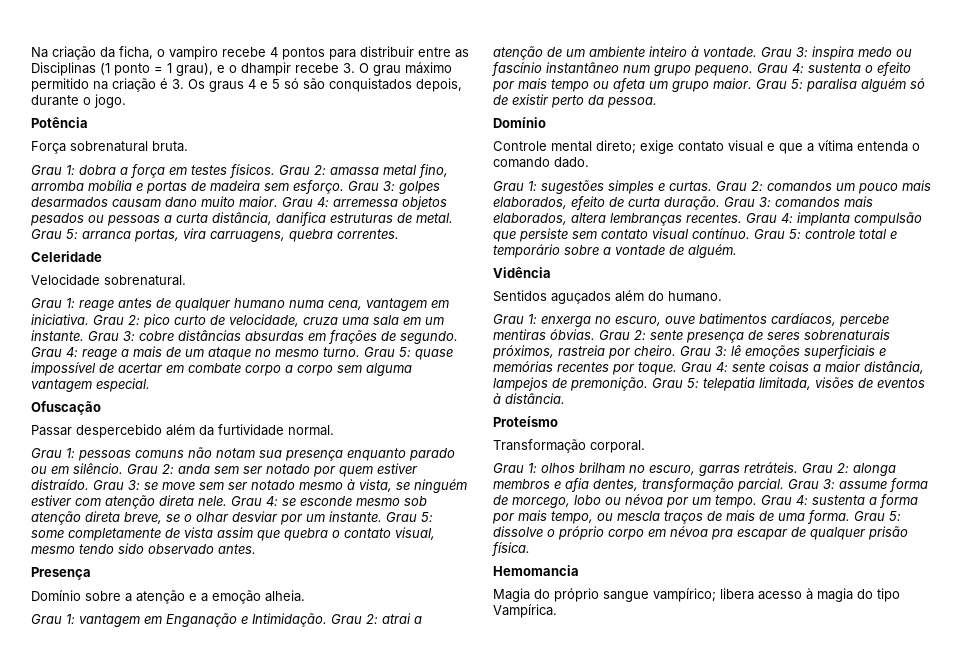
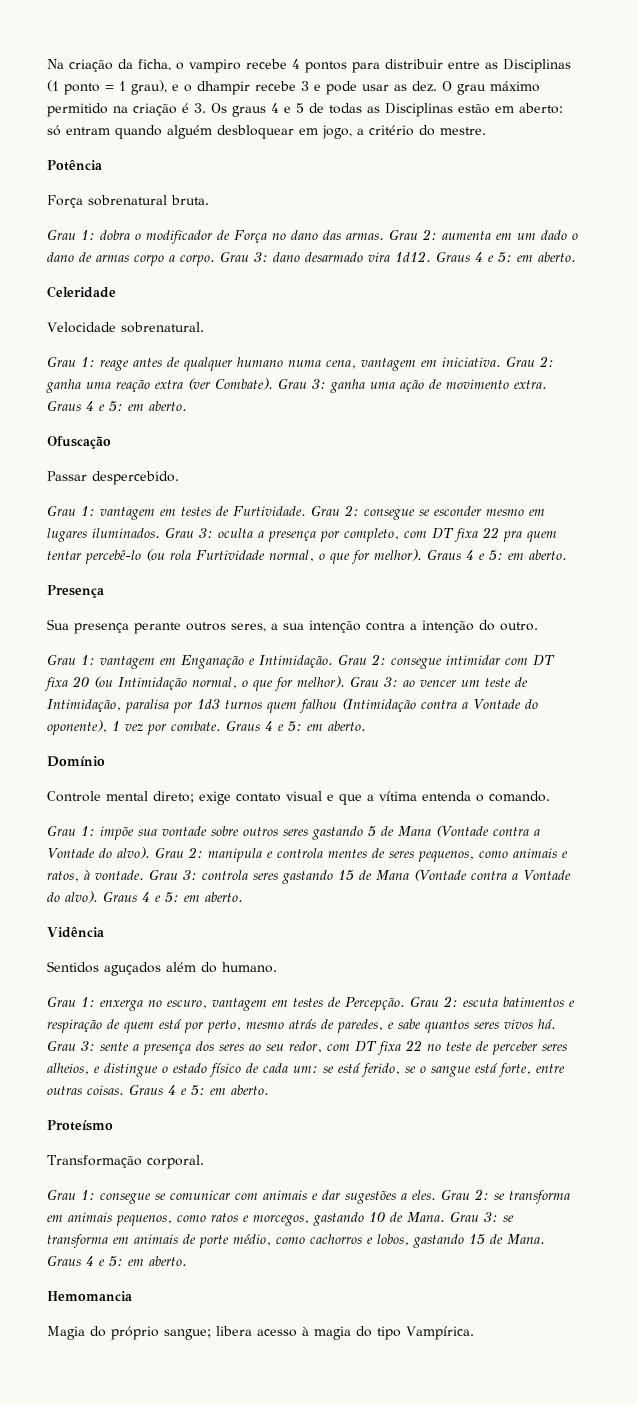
[343,63,355,73] 3. -> [301,81,437,95] 3 e pode usar as dez.
[284,78,462,92] [31,94,126,108] só são conquistados depois, durante o jogo. -> [309,103,563,117] [47,125,486,139] de todas as Disciplinas estão em aberto: só entram quando alguém desbloquear em jogo, a critério do mestre.
[120,164,448,178] [31,180,440,194] [31,196,447,210] [30,212,453,226] [31,228,399,242] a força em testes físicos. Grau 2: amassa metal fino, arromba mobília e portas de madeira sem esforço. Grau 3: golpes desarmados causam dano muito maior. Grau 4: arremessa objetos pesados ou pessoas a curta distância, danifica estruturas de metal. Grau 5: arranca portas, vira carruagens, quebra correntes. -> [135,229,578,244] [47,251,576,266] o modificador de Força no dano das armas. Grau 2: aumenta em um dado o dano de armas corpo a corpo. Grau 3: dano desarmado vira 1d12. Graus 4 e 5: em aberto.
[143,314,444,328] [31,330,458,344] [31,346,453,360] [31,362,412,376] [31,378,150,392] [31,401,101,415] [31,424,334,438] [31,447,455,461] [31,463,418,477] [31,479,467,493] [31,495,427,509] [31,511,433,525] [31,527,435,541] [31,543,256,554] [31,567,91,580] [31,590,305,604] pico curto de velocidade, cruza uma sala em um instante. Grau 3: cobre distâncias absurdas em frações de segundo. Grau 4: reage a mais de um ataque no mesmo turno. Grau 5: quase impossível de acertar em combate corpo a corpo sem alguma vantagem especial. // Ofuscação // Passar despercebido além da furtividade normal. // Grau 1: pessoas comuns não notam sua presença enquanto parado ou em silêncio. Grau 2: anda sem ser notado por quem estiver distraído. Grau 3: se move sem ser notado mesmo à vista, se ninguém estiver com atenção direta nele. Grau 4: se esconde mesmo sob atenção direta breve, se o olhar desviar por um instante. Grau 5: some completamente de vista assim que quebra o contato visual, mesmo tendo sido observado antes. // Presença // Domínio sobre a atenção e a emoção alheia. -> [46,378,547,393] [47,401,187,412] [47,436,111,449] [47,471,179,485] [47,505,545,520] [47,527,557,542] [47,549,567,564] [47,585,104,598] [47,619,538,634] ganha uma reação extra (ver Combate). Grau 3: ganha uma ação de movimento extra. Graus 4 e 5: em aberto. // Ofuscação // Passar despercebido. // Grau 1: vantagem em testes de Furtividade. Grau 2: consegue se esconder mesmo em lugares iluminados. Grau 3: oculta a presença por completo, com DT fixa 22 pra quem tentar percebê-lo (ou rola Furtividade normal, o que for melhor). Graus 4 e 5: em aberto. // Presença // Sua presença perante outros seres, a sua intenção contra a intenção do outro.
[382,613,422,624] [493,46,912,60] [491,62,911,76] [492,78,925,92] [493,94,657,108] atrai a atenção de um ambiente inteiro à vontade. Grau 3: inspira medo ou fascínio instantâneo num grupo pequeno. Grau 4: sustenta o efeito por mais tempo ou afeta um grupo maior. Grau 5: paralisa alguém só de existir perto da pessoa. -> [391,655,555,669] [44,676,528,691] [47,698,538,713] [47,720,366,735] consegue intimidar com DT fixa 20 (ou Intimidação normal, o que for melhor). Grau 3: ao vencer um teste de Intimidação, paralisa por 1d3 turnos quem falhou (Intimidação contra a Vontade do oponente), 1 vez por combate. Graus 4 e 5: em aberto.
[493,157,589,168] [493,180,931,194] [493,196,873,210] [493,212,922,226] [493,228,897,242] [493,244,737,258] comando dado. // Grau 1: sugestões simples e curtas. Grau 2: comandos um pouco mais elaborados, efeito de curta duração. Grau 3: comandos mais elaborados, altera lembranças recentes. Grau 4: implanta compulsão que persiste sem contato visual contínuo. Grau 5: controle total e temporário sobre a vontade de alguém. -> [489,791,550,802] [47,825,540,840] [47,847,568,862] [47,869,571,884] [47,891,243,903] comando. // Grau 1: impõe sua vontade sobre outros seres gastando 5 de Mana (Vontade contra a Vontade do alvo). Grau 2: manipula e controla mentes de seres pequenos, como animais e ratos, à vontade. Grau 3: controla seres gastando 15 de Mana (Vontade contra a Vontade do alvo). Graus 4 e 5: em aberto.
[665,313,889,327] [493,329,890,343] [492,345,886,359] [493,361,924,375] [493,377,925,391] [493,393,565,404] ouve batimentos cardíacos, percebe mentiras óbvias. Grau 2: sente presença de seres sobrenaturais próximos, rastreia por cheiro. Grau 3: lê emoções superficiais e memórias recentes por toque. Grau 4: sente coisas a maior distância, lampejos de premonição. Grau 5: telepatia limitada, visões de eventos à distância. -> [212,996,575,1011] [47,1019,556,1033] [47,1040,567,1055] [47,1063,565,1077] [47,1085,269,1096] vantagem em testes de Percepção. Grau 2: escuta batimentos e respiração de quem está por perto, mesmo atrás de paredes, e sabe quantos seres vivos há. Grau 3: sente a presença dos seres ao seu redor, com DT fixa 22 no teste de perceber seres alheios, e distingue o estado físico de cada um: se está ferido, se o sangue está forte, entre outras coisas. Graus 4 e 5: em aberto.
[541,462,896,476] [493,478,928,492] [493,494,918,508] [492,510,901,524] [493,526,908,540] [491,542,530,556] olhos brilham no escuro, garras retráteis. Grau 2: alonga membros e afia dentes, transformação parcial. Grau 3: assume forma de morcego, lobo ou névoa por um tempo. Grau 4: sustenta a forma por mais tempo, ou mescla traços de mais de uma forma. Grau 5: dissolve o próprio corpo em névoa pra escapar de qualquer prisão física. -> [100,1189,570,1204] [47,1212,514,1226] [47,1234,545,1248] [47,1256,187,1267] consegue se comunicar com animais e dar sugestões a eles. Grau 2: se transforma em animais pequenos, como ratos e morcegos, gastando 10 de Mana. Grau 3: se transforma em animais de porte médio, como cachorros e lobos, gastando 15 de Mana. Graus 4 e 5: em aberto.
[603,588,716,602] sangue vampírico; -> [164,1329,211,1340] sangue;

